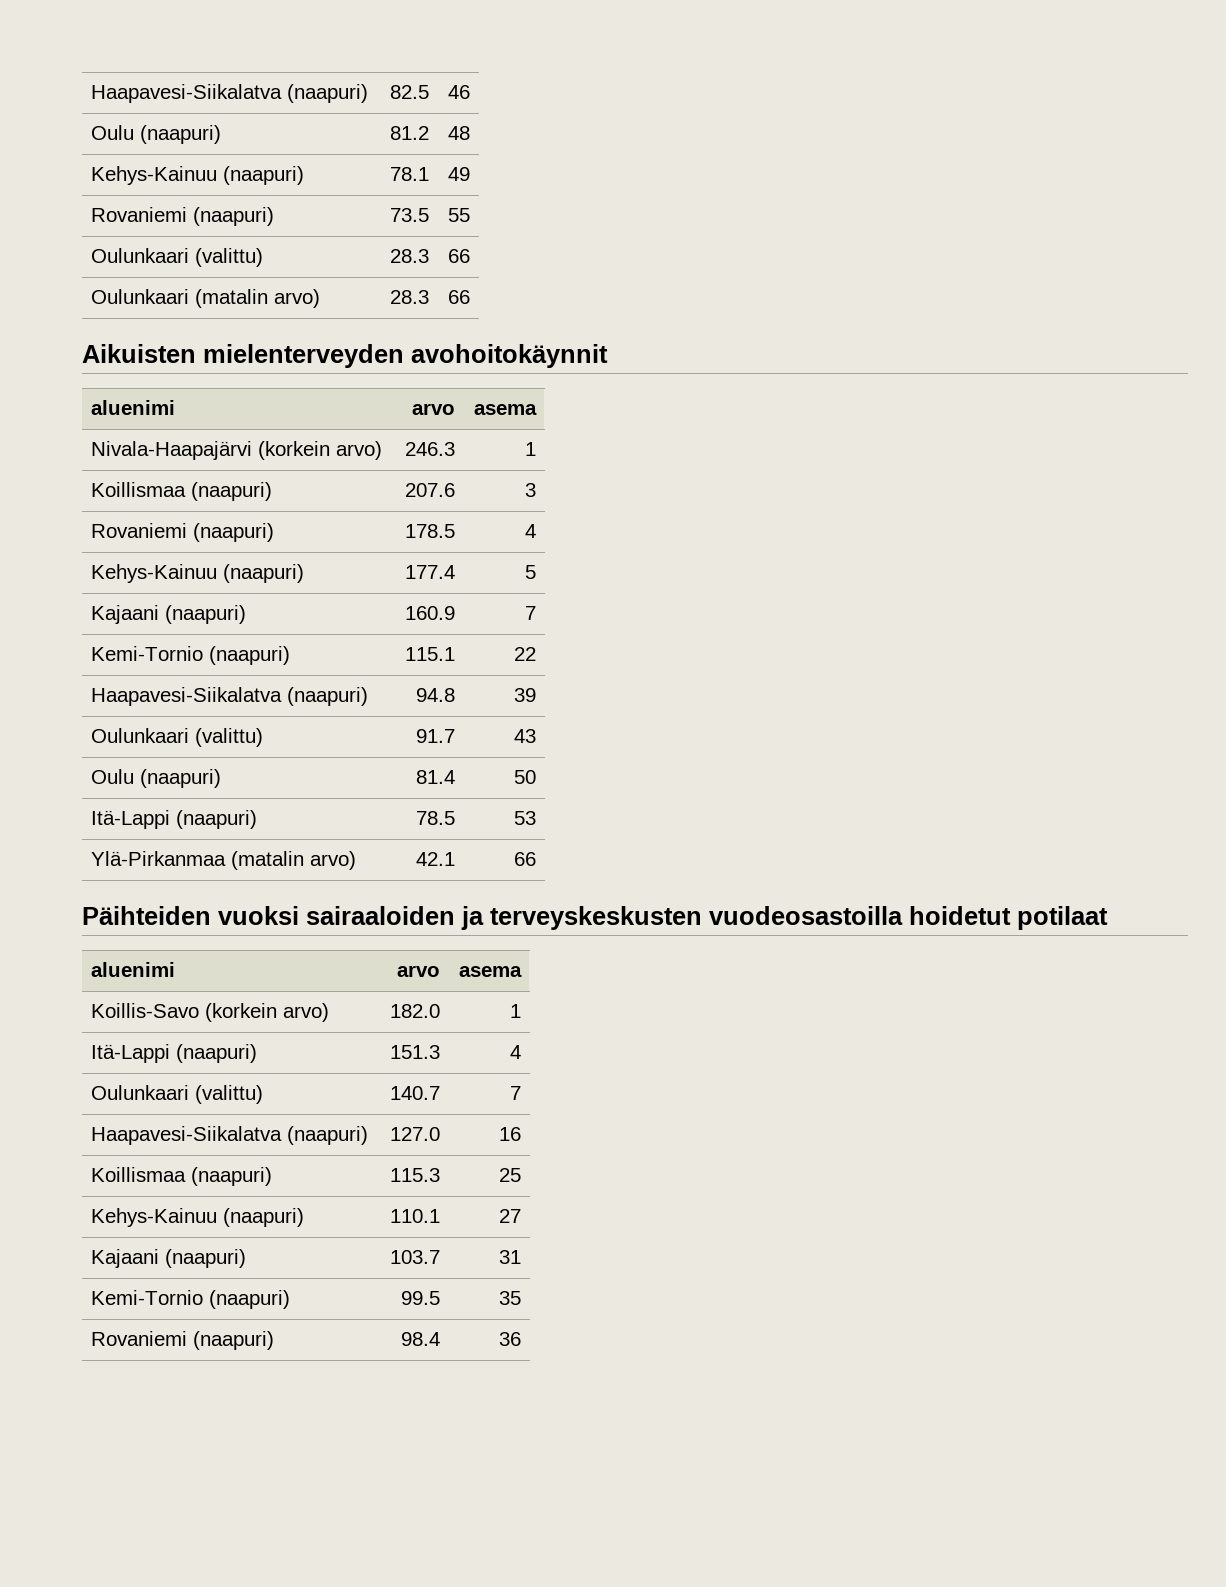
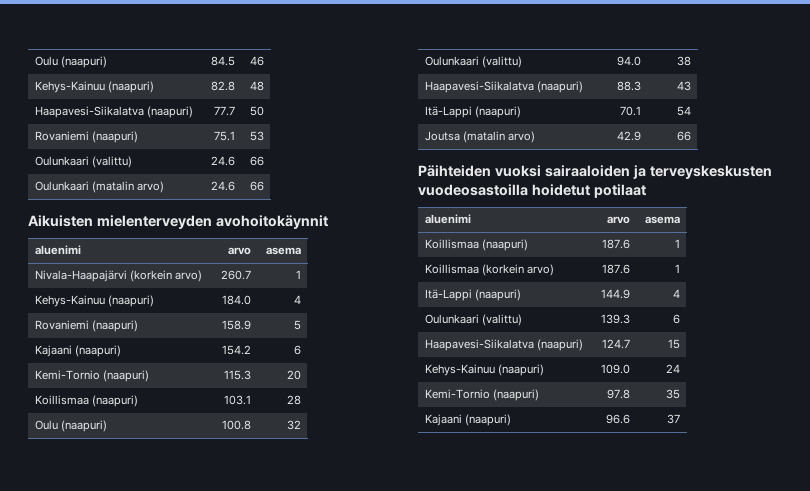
[91,84,369,103] [389,85,429,99] [447,85,470,99] [91,125,222,144] [389,126,429,140] [447,126,470,140] [91,166,305,185] [389,167,429,181] [447,167,470,181] [91,207,275,226] [389,208,429,222] [447,208,470,222] [91,248,264,267] [389,249,429,263] Haapavesi-Siikalatva (naapuri) | 82.5 | 46 // Oulu (naapuri) | 81.2 | 48 // Kehys-Kainuu (naapuri) | 78.1 | 49 // Rovaniemi (naapuri) | 73.5 | 55 // Oulunkaari (valittu) | 28.3 -> [35,56,108,68] [210,56,235,66] [249,56,264,66] [35,81,155,93] [210,81,235,91] [249,81,264,91] [35,106,194,118] [213,106,235,116] [249,106,264,116] [35,131,139,143] [213,131,235,141] [249,131,264,141] [35,156,133,168] [210,156,235,166] Oulu (naapuri) | 84.5 | 46 // Kehys-Kainuu (naapuri) | 82.8 | 48 // Haapavesi-Siikalatva (naapuri) | 77.7 | 50 // Rovaniemi (naapuri) | 75.1 | 53 // Oulunkaari (valittu) | 24.6
[389,290,429,304] 28.3 -> [210,181,235,191] 24.6
[404,442,455,456] [524,442,536,456] [91,482,273,501] [404,483,455,497] [524,483,536,497] [91,523,275,542] [404,524,455,538] [524,524,536,538] [91,564,305,583] [404,565,455,579] 246.3 | 1 // Koillismaa (naapuri) | 207.6 | 3 // Rovaniemi (naapuri) | 178.5 | 4 // Kehys-Kainuu (naapuri) | 177.4 -> [220,270,251,280] [295,270,301,279] [35,295,155,307] [221,295,251,305] [293,295,301,304] [35,320,139,332] [221,320,251,330] 260.7 | 1 // Kehys-Kainuu (naapuri) | 184.0 | 4 // Rovaniemi (naapuri) | 158.9
[404,606,455,620] [524,606,536,620] [91,646,291,665] [404,647,455,661] [513,647,536,661] [91,687,369,706] [415,688,455,702] [513,688,536,702] [91,728,264,747] [415,729,455,743] [513,729,536,743] [91,769,222,788] [415,770,455,784] [513,770,536,784] [91,810,258,829] [415,811,455,825] [513,811,536,825] [91,851,357,870] [415,852,455,866] 160.9 | 7 // Kemi-Tornio (naapuri) | 115.1 | 22 // Haapavesi-Siikalatva (naapuri) | 94.8 | 39 // Oulunkaari (valittu) | 91.7 | 43 // Oulu (naapuri) | 81.4 | 50 // Itä-Lappi (naapuri) | 78.5 | 53 // Ylä-Pirkanmaa (matalin arvo) | 42.1 -> [221,345,251,355] [293,345,301,355] [35,370,150,382] [223,370,251,380] [286,370,301,380] [35,395,139,407] [223,395,251,405] [286,395,301,405] [35,420,108,432] [221,420,251,430] [286,420,301,430] [425,56,523,68] [616,56,641,66] [676,56,691,66] [425,81,584,93] [616,81,641,91] [676,81,691,91] [425,106,522,118] [619,106,641,116] [676,106,691,116] [425,131,536,143] [616,131,641,141] 154.2 | 6 // Kemi-Tornio (naapuri) | 115.3 | 20 // Koillismaa (naapuri) | 103.1 | 28 // Oulu (naapuri) | 100.8 | 32 // Oulunkaari (valittu) | 94.0 | 38 // Haapavesi-Siikalatva (naapuri) | 88.3 | 43 // Itä-Lappi (naapuri) | 70.1 | 54 // Joutsa (matalin arvo) | 42.9
[91,1003,330,1022] [389,1004,440,1018] Koillis-Savo (korkein arvo) | 182.0 -> [425,239,529,251] [601,239,630,249] [674,239,680,248] [425,264,555,276] [601,264,630,274] Koillismaa (naapuri) | 187.6 | 1 // Koillismaa (korkein arvo) | 187.6
[389,1045,440,1059] 151.3 -> [600,289,630,299] 144.9
[389,1086,440,1100] [509,1086,521,1100] [91,1126,369,1145] [389,1127,440,1141] [498,1127,521,1141] [91,1167,273,1186] [389,1168,440,1182] [498,1168,521,1182] [91,1208,305,1227] [389,1209,440,1223] [498,1209,521,1223] [91,1249,247,1268] [389,1250,440,1264] [498,1250,521,1264] [91,1290,291,1309] [400,1291,440,1305] [498,1291,521,1305] [91,1331,275,1350] [400,1332,440,1346] [498,1332,521,1346] 140.7 | 7 // Haapavesi-Siikalatva (naapuri) | 127.0 | 16 // Koillismaa (naapuri) | 115.3 | 25 // Kehys-Kainuu (naapuri) | 110.1 | 27 // Kajaani (naapuri) | 103.7 | 31 // Kemi-Tornio (naapuri) | 99.5 | 35 // Rovaniemi (naapuri) | 98.4 | 36 -> [600,314,630,324] [672,314,680,324] [425,339,584,351] [601,339,630,349] [667,339,680,349] [425,364,545,376] [600,364,630,374] [665,364,680,373] [425,389,540,401] [606,389,630,399] [665,389,680,399] [425,414,512,426] [605,414,630,424] [666,414,680,424] 139.3 | 6 // Haapavesi-Siikalatva (naapuri) | 124.7 | 15 // Kehys-Kainuu (naapuri) | 109.0 | 24 // Kemi-Tornio (naapuri) | 97.8 | 35 // Kajaani (naapuri) | 96.6 | 37

